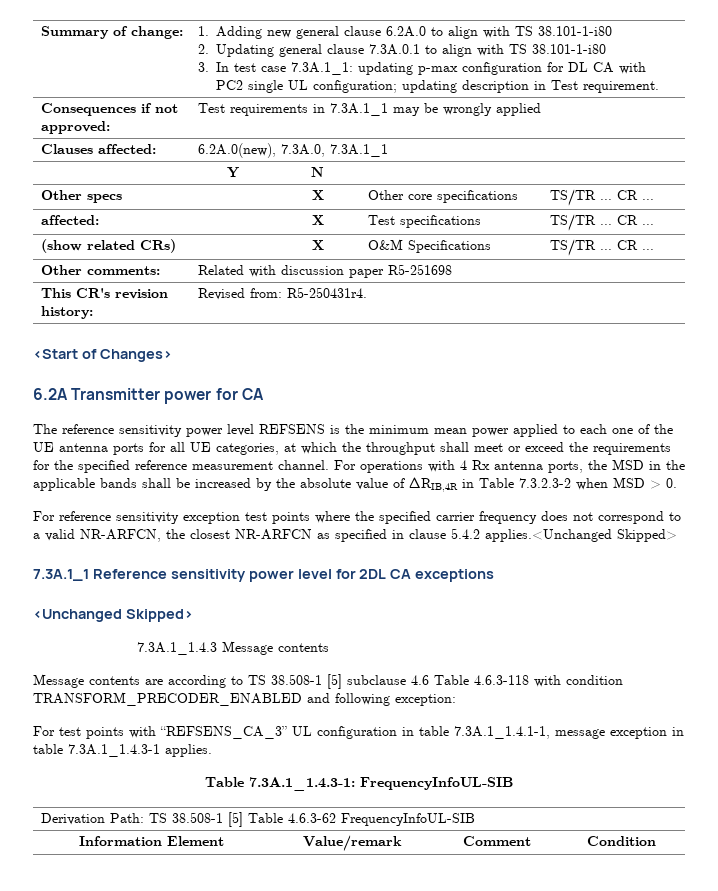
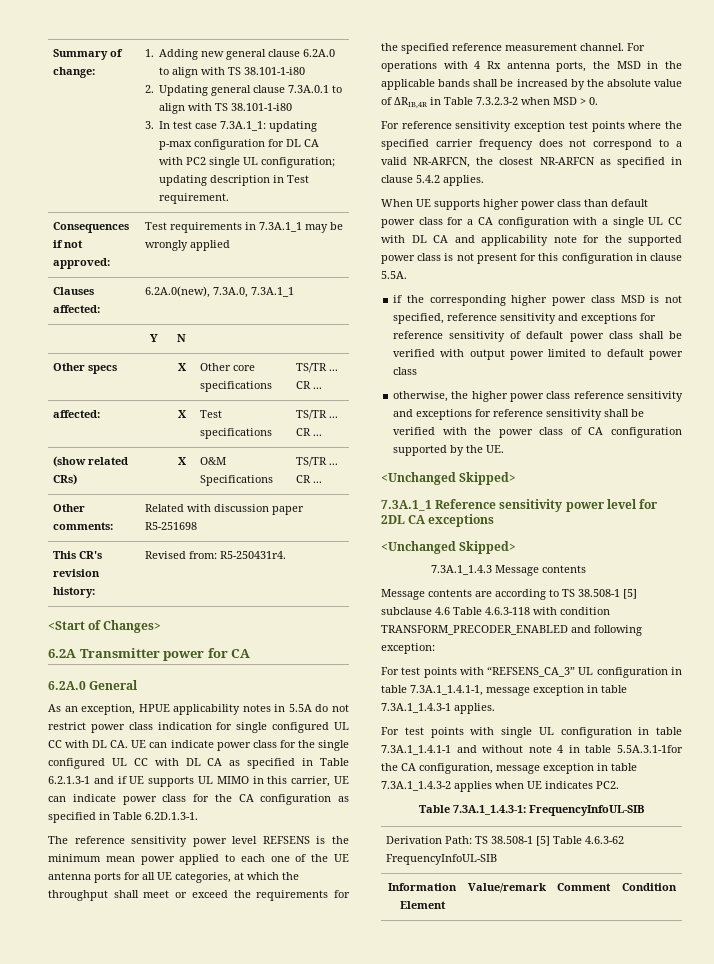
(264, 394) none -> [48,680,139,690] [48,704,349,715] [48,722,349,733] [48,740,349,751] [48,758,349,769] [48,776,350,787] [48,794,349,805] [48,812,198,823] // 6.2A.0 General // As an exception, HPUE applicability notes in 5.5A do not restrict power class indication for single configured UL CC with DL CA. UE can indicate power class for the single configured UL CC with DL CA as specified in Table 6.2.1.3-1 and if UE supports UL MIMO in this carrier, UE can indicate power class for the CA configuration as specified in Table 6.2D.1.3-1.
[485,529,612,542] applies.<Unchanged -> [443,175,484,186] [381,199,648,210] [381,217,682,228] [381,235,682,246] [381,253,682,264] [381,271,407,279] [393,295,682,306] [393,313,657,324] [393,331,682,342] [393,349,683,360] [393,367,418,375] [393,391,683,402] [393,409,645,420] [393,427,682,438] [393,445,505,456] [381,472,456,485] applies. // When UE supports higher power class than default power class for a CA configuration with a single UL CC with DL CA and applicability note for the supported power class is not present for this configuration in clause 5.5A. // if the corresponding higher power class MSD is not specified, reference sensitivity and exceptions for reference sensitivity of default power class shall be verified with output power limited to default power class // otherwise, the higher power class reference sensitivity and exceptions for reference sensitivity shall be verified with the power class of CA configuration supported by the UE. // <Unchanged
(212, 750) none -> [381,727,682,738] [381,745,683,755] [381,763,637,774] [381,781,619,792] // For test points with single UL configuration in table 7.3A.1_1.4.1-1 and without note 4 in table 5.5A.3.1-1for the CA configuration, message exception in table 7.3A.1_1.4.3-2 applies when UE indicates PC2.

